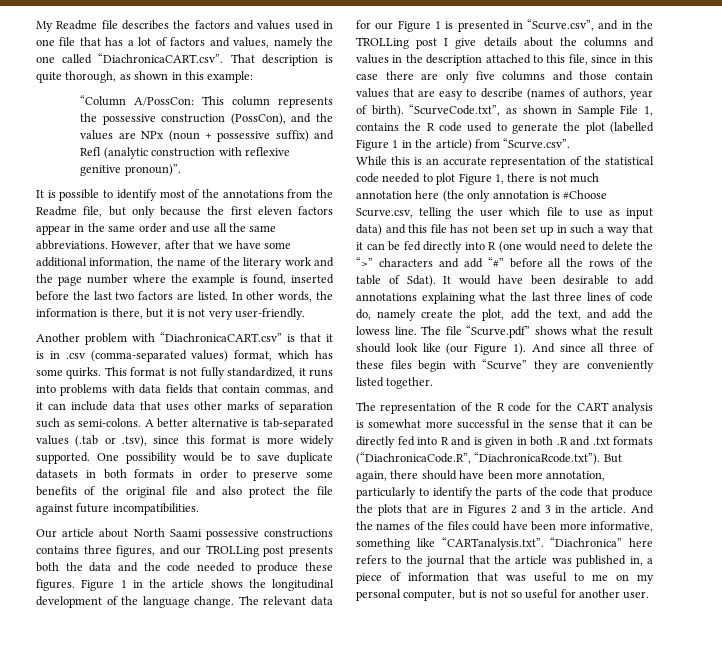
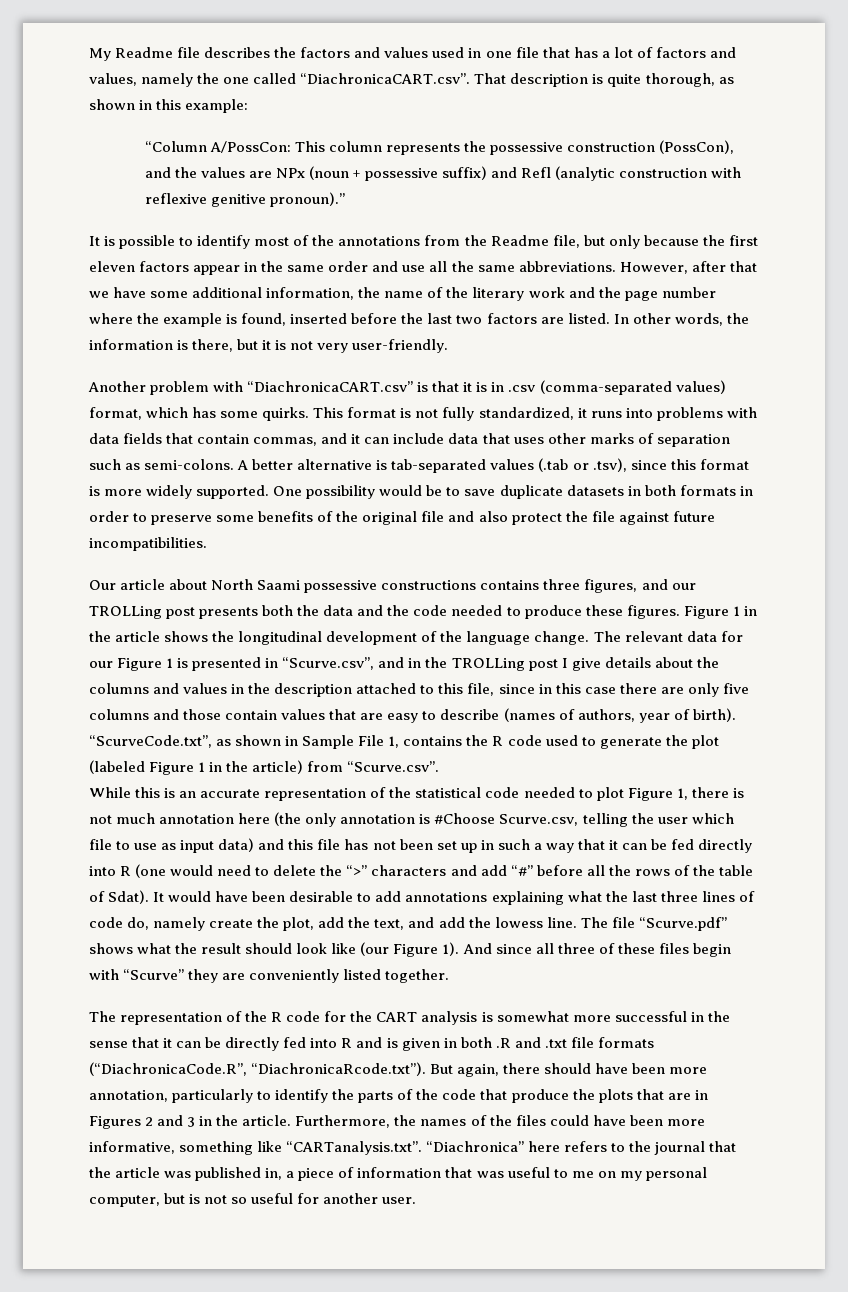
[124,164,181,176] pronoun)”. -> [269,192,345,207] pronoun).”
[610,122,654,134] (labelled -> [89,760,145,774] (labeled
(610, 441) none -> [570,1037,594,1048] file
[631,504,654,514] And -> [295,1115,391,1128] Furthermore,

